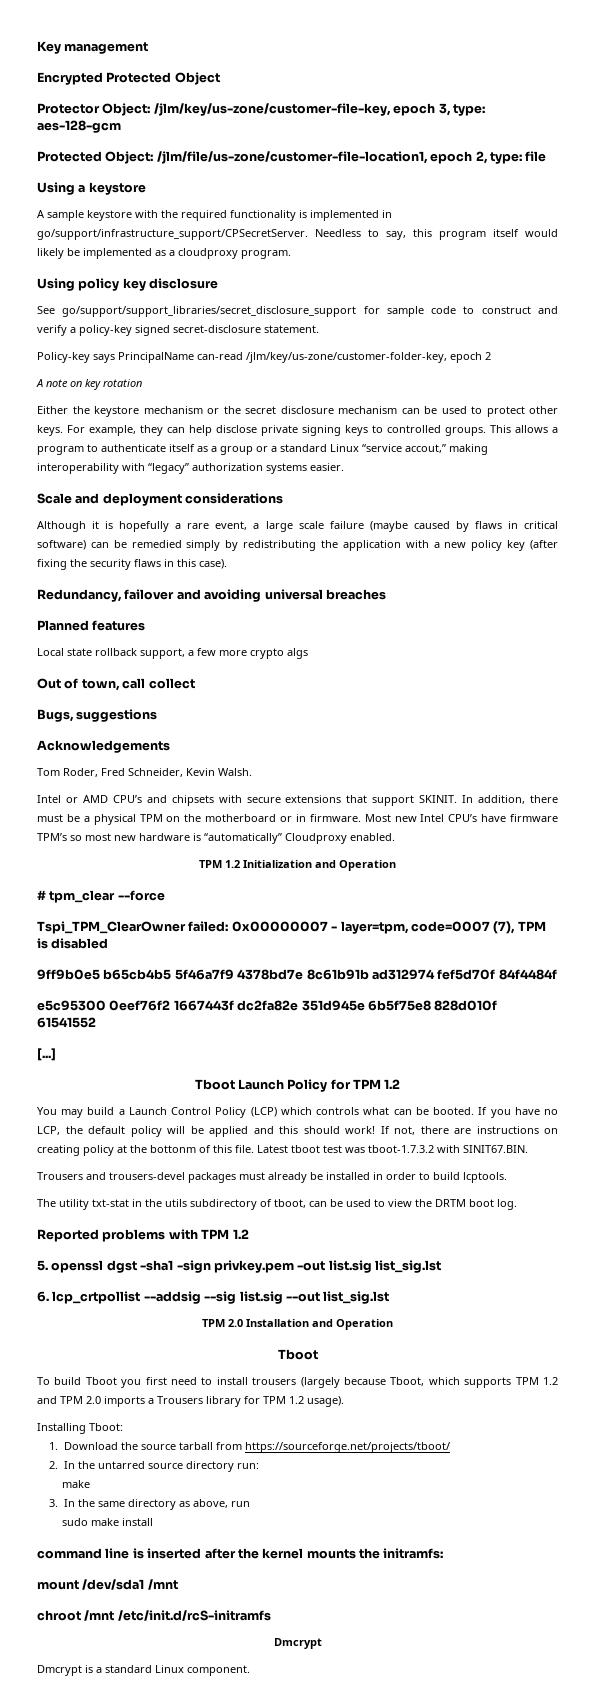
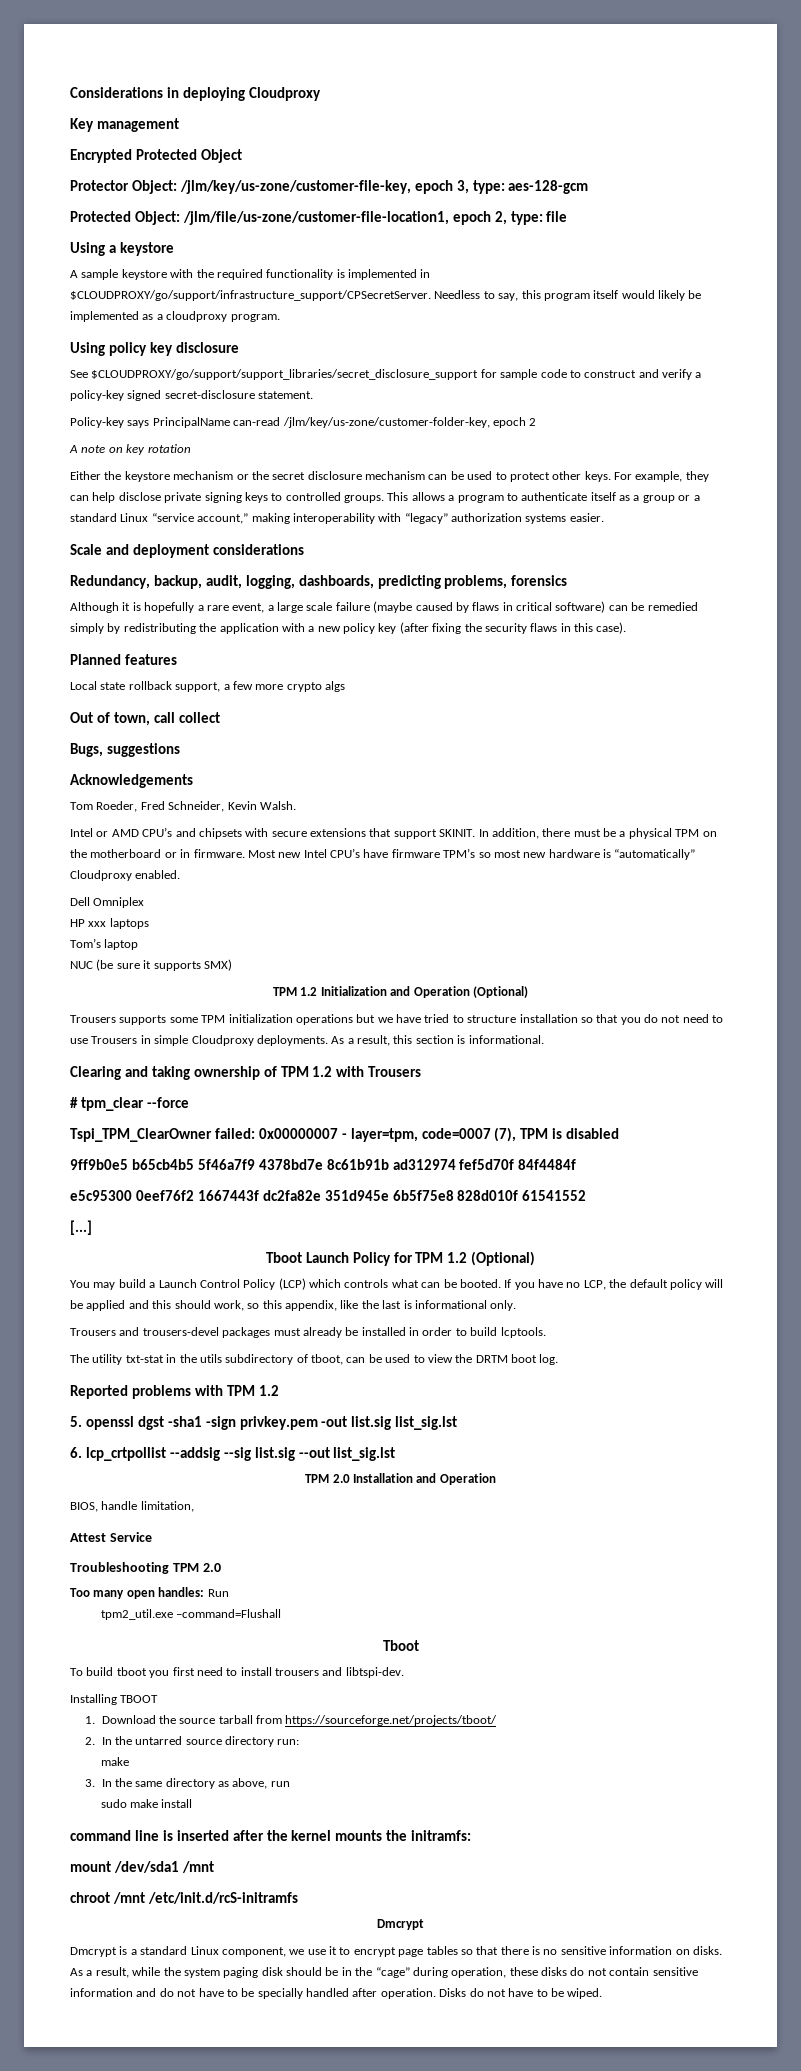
(37, 47) none -> [70,87,321,101] Considerations in deploying Cloudproxy //
[37,229,308,240] go/support/infrastructure_support/CPSecretServer. -> [70,290,431,301] $CLOUDPROXY/go/support/infrastructure_support/CPSecretServer.
[62,306,357,317] go/support/support_libraries/secret_disclosure_support -> [91,369,479,380] $CLOUDPROXY/go/support/support_libraries/secret_disclosure_support
[405,444,446,453] accout,” -> [197,513,249,524] account,”
(284, 498) none -> [70,575,568,589] // Redundancy, backup, audit, logging, dashboards, predicting problems, forensics
[37,589,386,602] // Redundancy, failover and avoiding universal breaches -> (627, 628) none
[63,768,98,777] Roder, -> [96,801,138,812] Roeder,
(395, 837) none -> [70,897,145,908] [70,918,149,929] [70,938,139,950] [70,959,232,971] // Dell Omniplex // HP xxx laptops // Tom’s laptop // NUC (be sure it supports SMX)
(396, 865) none -> [472,986,528,998] [70,1014,724,1025] [70,1035,544,1046] [70,1066,422,1080] (Optional) // Trousers supports some TPM initialization operations but we have tried to structure installation so that you do not need to use Trousers in simple Cloudproxy deployments. As a result, this section is informational. // Clearing and taking ownership of TPM 1.2 with Trousers
(401, 1084) none -> [471,1251,536,1266] (Optional)
[345,1126,558,1135] [37,1145,528,1156] work! If not, there are instructions on creating policy at the bottonm of this file. Latest tboot test was tboot-1.7.3.2 with SINIT67.BIN. -> [213,1300,517,1311] work, so this appendix, like the last is informational only.
(393, 1324) none -> [70,1501,194,1512] [70,1532,152,1542] [70,1562,221,1574] [70,1587,229,1599] [100,1609,282,1620] // BIOS, handle limitation, // Attest Service // Troubleshooting TPM 2.0 // Too many open handles: Run // tpm2_util.exe –command=Flushall
[85,1377,117,1385] Tboot -> [116,1667,147,1676] tboot
[300,1377,558,1388] [37,1396,344,1407] (largely because Tboot, which supports TPM 1.2 and TPM 2.0 imports a Trousers library for TPM 1.2 usage). -> [322,1667,404,1678] and libtspi-dev.
[89,1423,123,1431] Tboot: -> [120,1695,159,1703] TBOOT
[187,1665,250,1676] component. -> [221,1946,722,1957] [70,1967,698,1978] [70,1988,603,1999] component, we use it to encrypt page tables so that there is no sensitive information on disks. As a result, while the system paging disk should be in the “cage” during operation, these disks do not contain sensitive information and do not have to be specially handled after operation. Disks do not have to be wiped.

